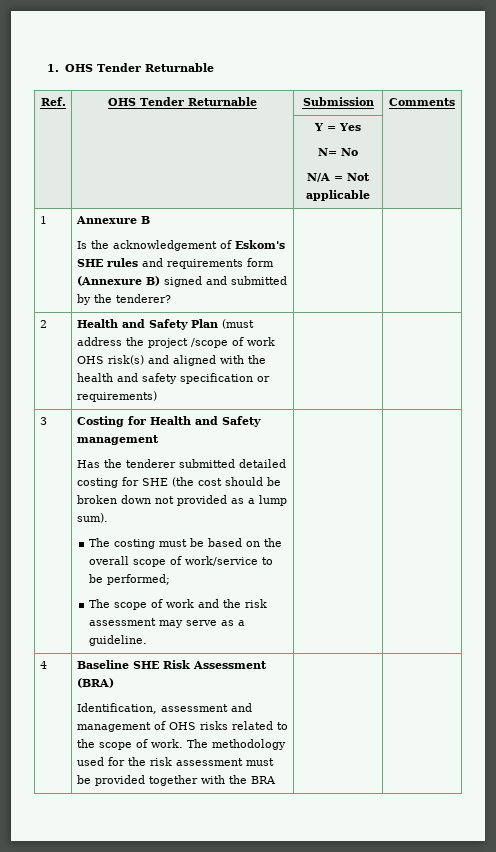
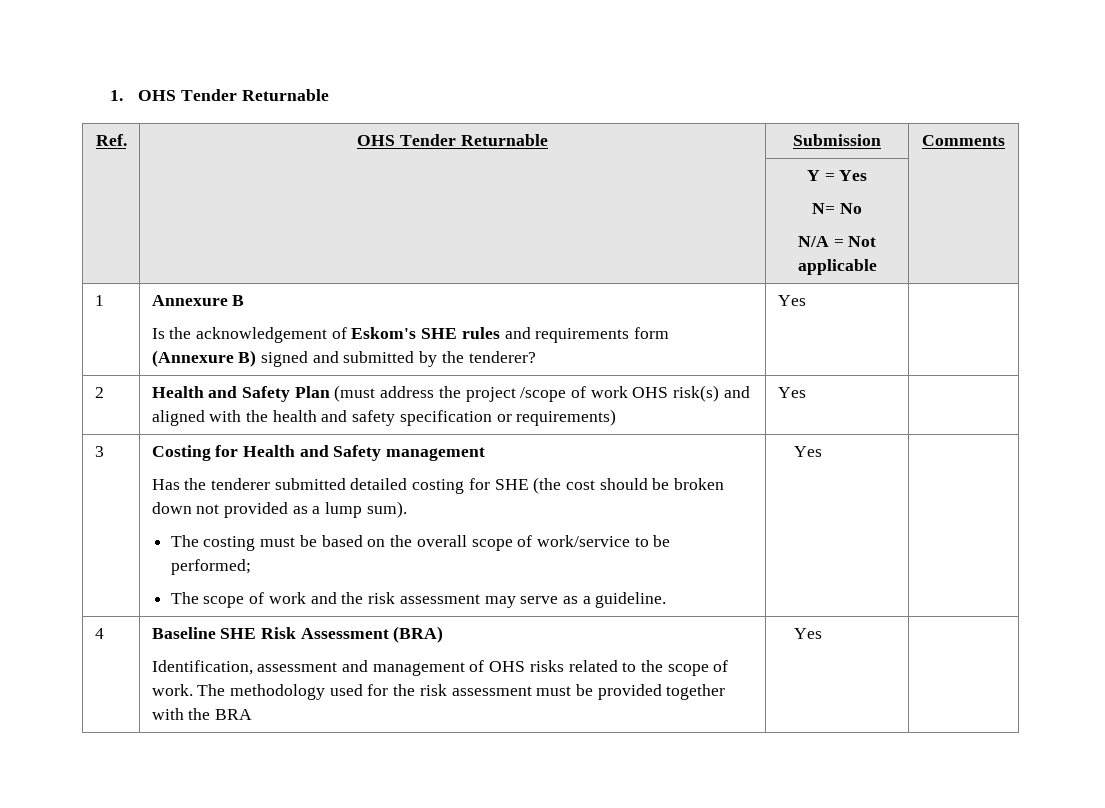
(171, 298) none -> [777,295,806,306] Yes
(157, 396) none -> [777,387,806,398] Yes
(147, 640) none -> [794,446,823,457] Yes
(276, 780) none -> [794,628,823,639] Yes

